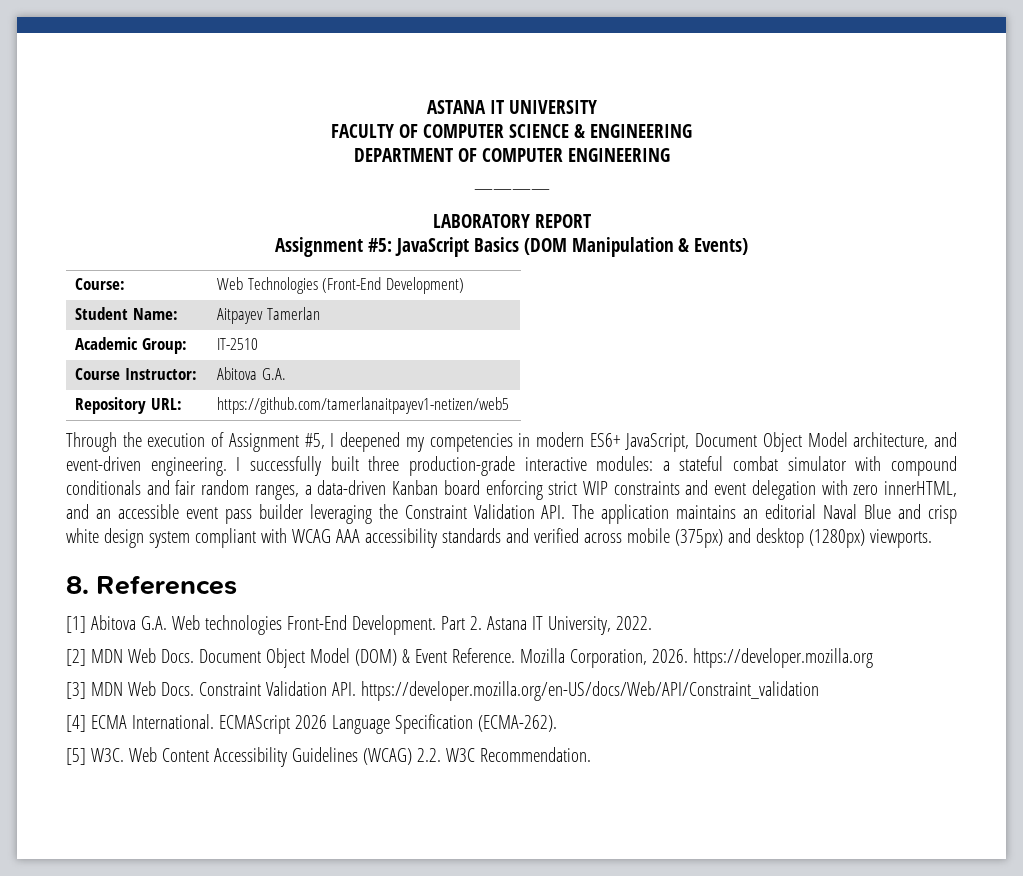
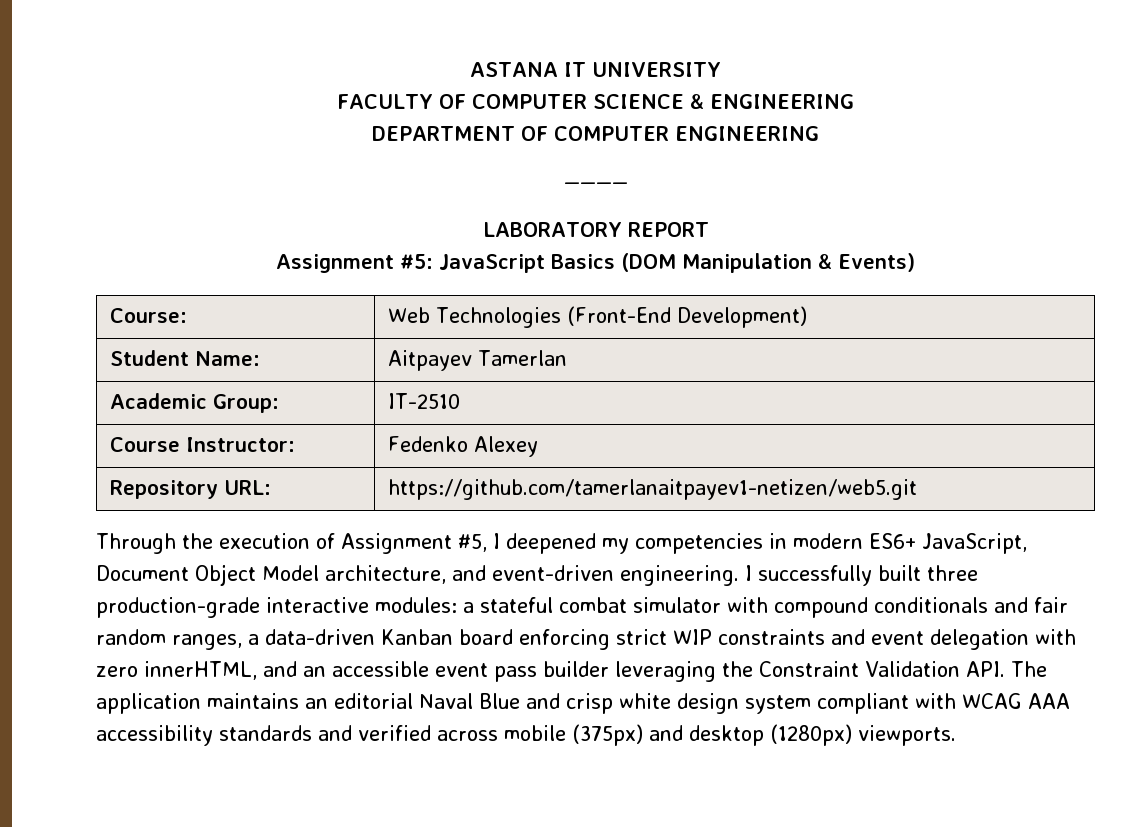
[217,367,286,380] Abitova G.A. -> [387,436,538,457] Fedenko Alexey
[217,397,510,414] https://github.com/tamerlanaitpayev1-netizen/web5 -> [387,479,917,500] https://github.com/tamerlanaitpayev1-netizen/web5.git
[66,575,238,595] [66,615,652,635] [66,648,873,668] [66,681,819,701] [66,714,557,734] [66,747,591,767] // 8. References // [1] Abitova G.A. Web technologies Front-End Development. Part 2. Astana IT University, 2022. // [2] MDN Web Docs. Document Object Model (DOM) & Event Reference. Mozilla Corporation, 2026. https://developer.mozilla.org // [3] MDN Web Docs. Constraint Validation API. https://developer.mozilla.org/en-US/docs/Web/API/Constraint_validation // [4] ECMA International. ECMAScript 2026 Language Specification (ECMA-262). // [5] W3C. Web Content Accessibility Guidelines (WCAG) 2.2. W3C Recommendation. -> (956, 735) none

